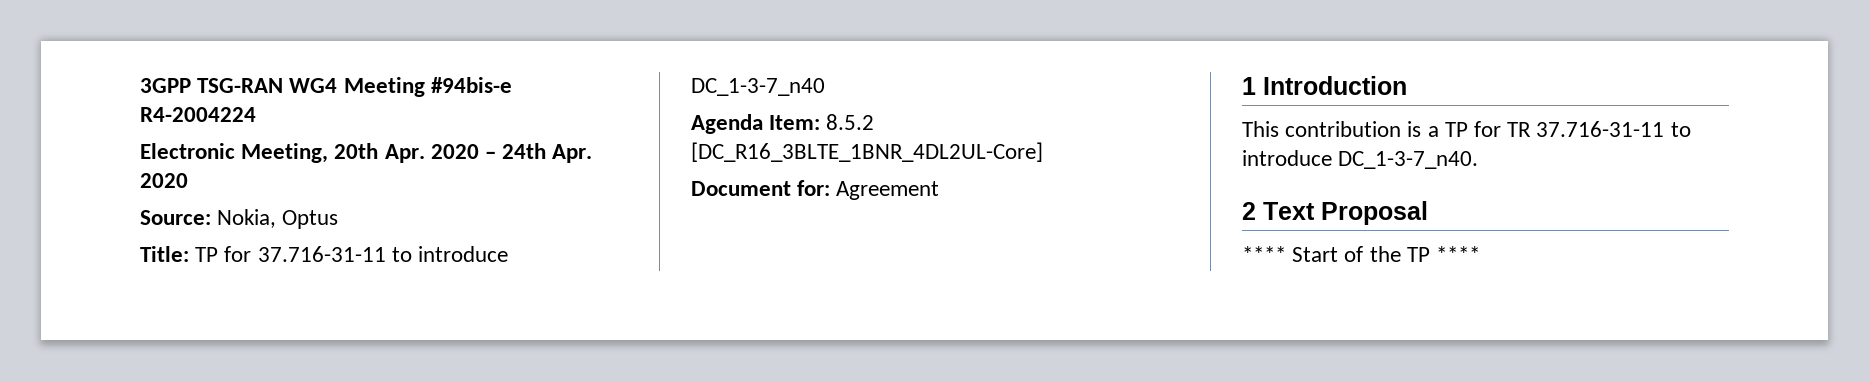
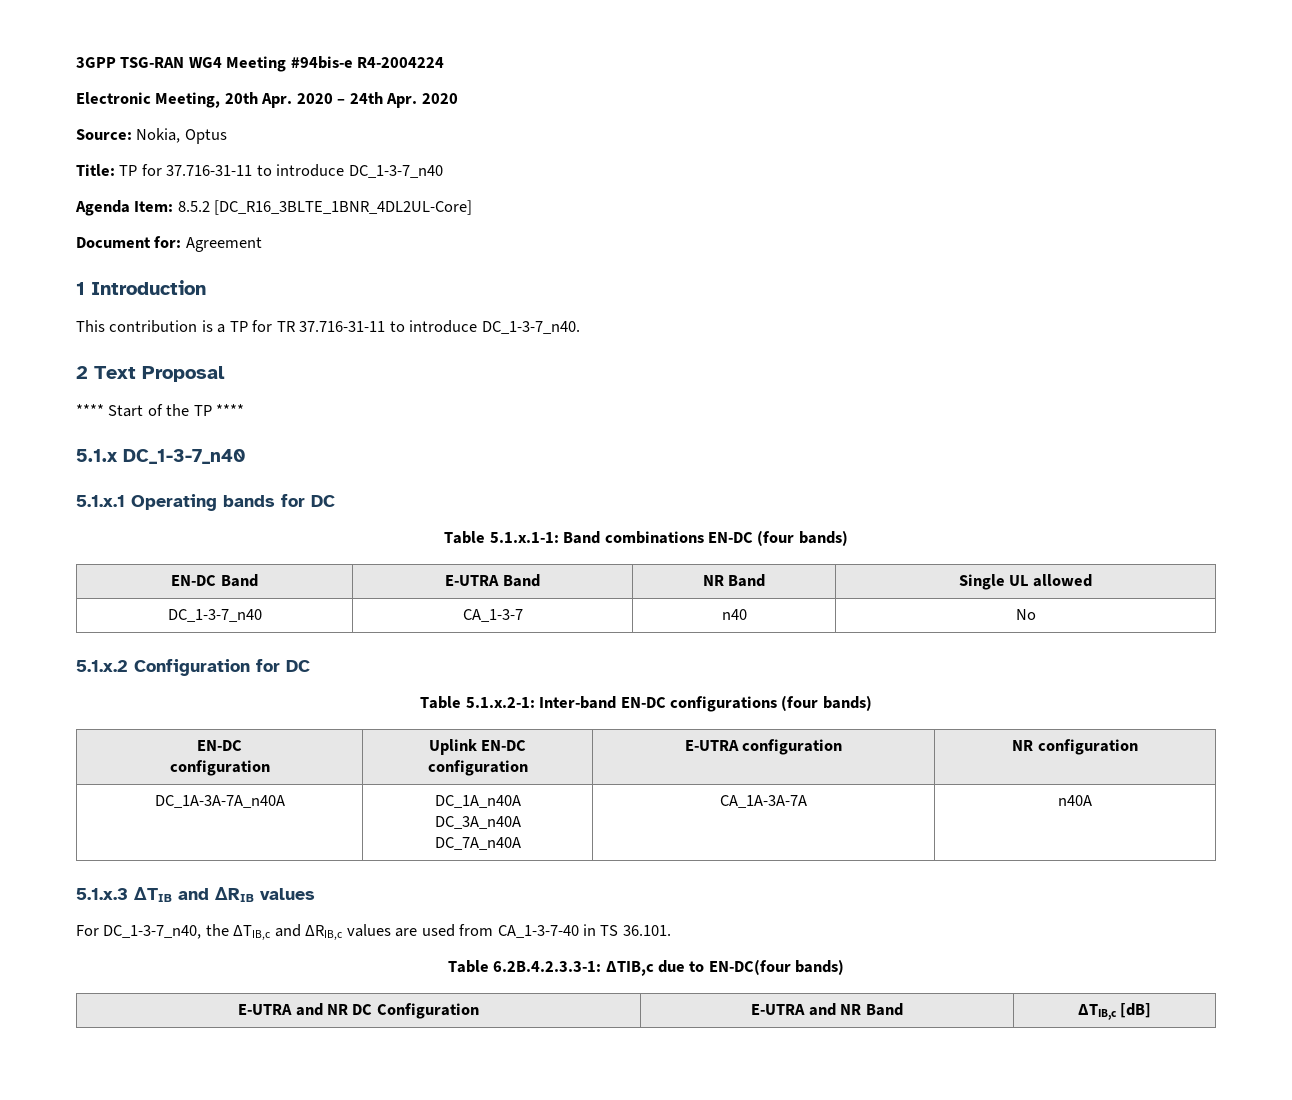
(1481, 254) none -> [76,449,245,464] [76,494,335,511] [444,530,848,546] [171,574,258,587] [445,574,540,587] [702,574,766,587] [958,574,1093,590] [167,609,262,622] [462,609,523,622] [721,609,747,620] [1015,609,1036,620] [76,659,310,676] [420,695,872,712] [197,740,242,751] [169,760,270,776] [428,739,527,755] [427,760,528,776] [684,739,843,755] [1012,739,1138,755] [154,795,285,808] [434,795,521,808] [434,816,521,829] [434,837,521,850] [720,795,807,808] [1058,795,1092,806] [76,887,315,902] [76,924,671,940] [447,959,845,976] [238,1003,479,1019] [751,1003,903,1016] [1077,1003,1152,1020] // 5.1.x DC_1-3-7_n40 // 5.1.x.1 Operating bands for DC // Table 5.1.x.1-1: Band combinations EN-DC (four bands) // EN-DC Band | E-UTRA Band | NR Band | Single UL allowed // DC_1-3-7_n40 | CA_1-3-7 | n40 | No // 5.1.x.2 Configuration for DC // Table 5.1.x.2-1: Inter-band EN-DC configurations (four bands) // EN-DC // configuration | Uplink EN-DC // configuration | E-UTRA configuration | NR configuration // DC_1A-3A-7A_n40A | DC_1A_n40A // DC_3A_n40A // DC_7A_n40A | CA_1A-3A-7A | n40A // 5.1.x.3 ∆TIB and ∆RIB values // For DC_1-3-7_n40, the ΔTIB,c and ΔRIB,c values are used from CA_1-3-7-40 in TS 36.101. // Table 6.2B.4.2.3.3-1: ΔTIB,c due to EN-DC(four bands) // E-UTRA and NR DC Configuration | E-UTRA and NR Band | ΔTIB,c [dB]

